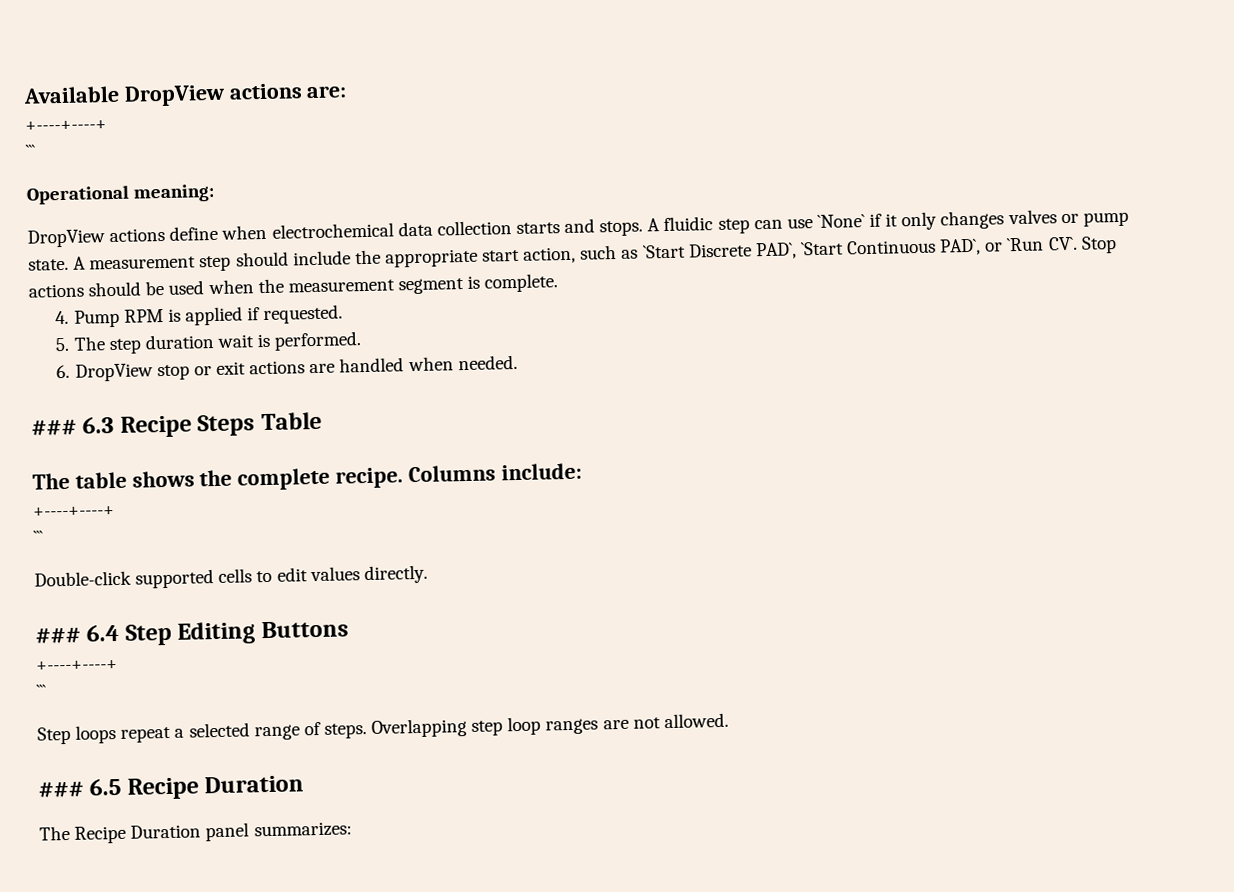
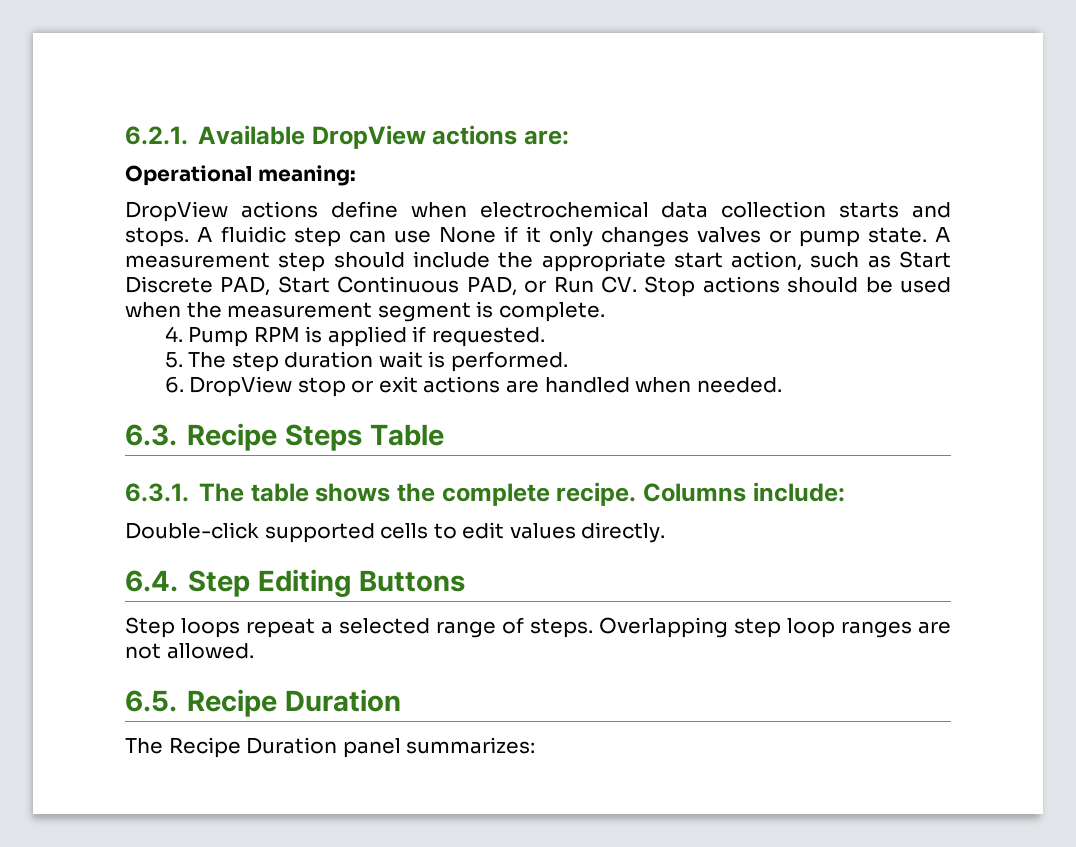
(23, 94) none -> [125,126,188,145] 6.2.1.
[25,120,107,131] [25,144,36,158] // +----+----+ // ``` -> (570, 137) none
[786,214,865,229] use `None` -> [394,227,496,243] use None
[642,236,1078,260] `Start Discrete PAD`, `Start Continuous PAD`, or `Run CV`. -> [898,251,951,268] [125,276,637,296] Start Discrete PAD, Start Continuous PAD, or Run CV.
[31,415,115,436] ### 6.3 -> [125,424,177,446] 6.3.
(322, 421) none -> [125,483,189,502] 6.3.1.
[33,506,115,517] [33,530,43,544] // +----+----+ // ``` -> (845, 492) none
[35,623,120,644] ### 6.4 -> [125,570,178,592] 6.4.
[36,659,118,671] [36,684,46,698] // +----+----+ // ``` -> (465, 581) none
[38,777,122,798] ### 6.5 -> [125,690,177,712] 6.5.

